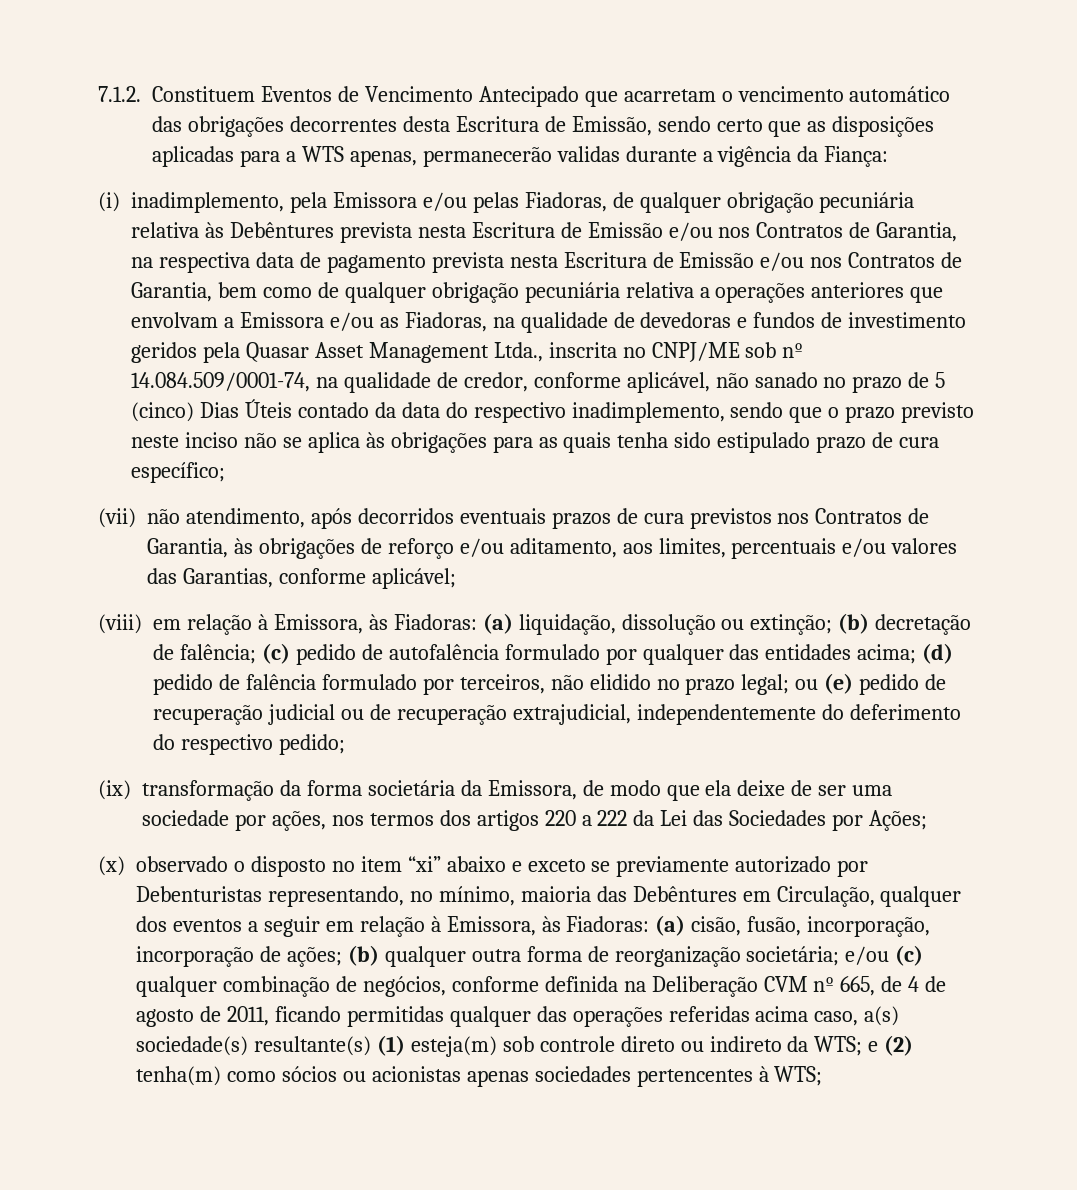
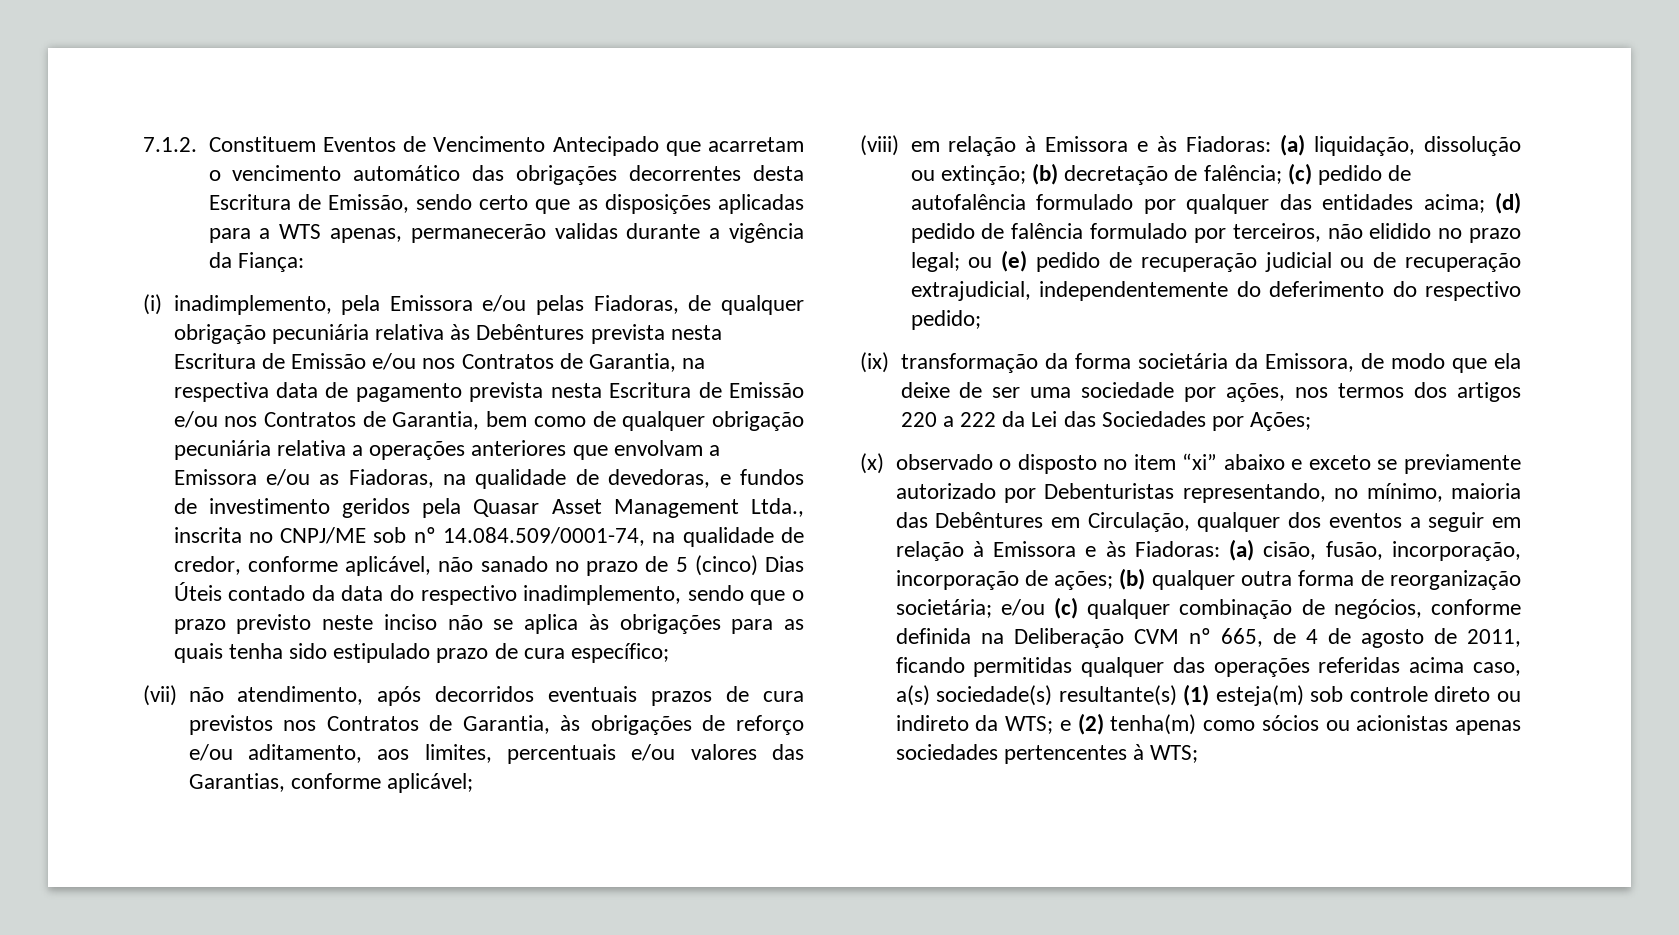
[640,312,732,328] devedoras -> [608,469,711,488] devedoras,
[273,614,363,634] Emissora, -> [1045,136,1149,152] Emissora e
[446,916,536,936] Emissora, -> [993,541,1097,557] Emissora e

